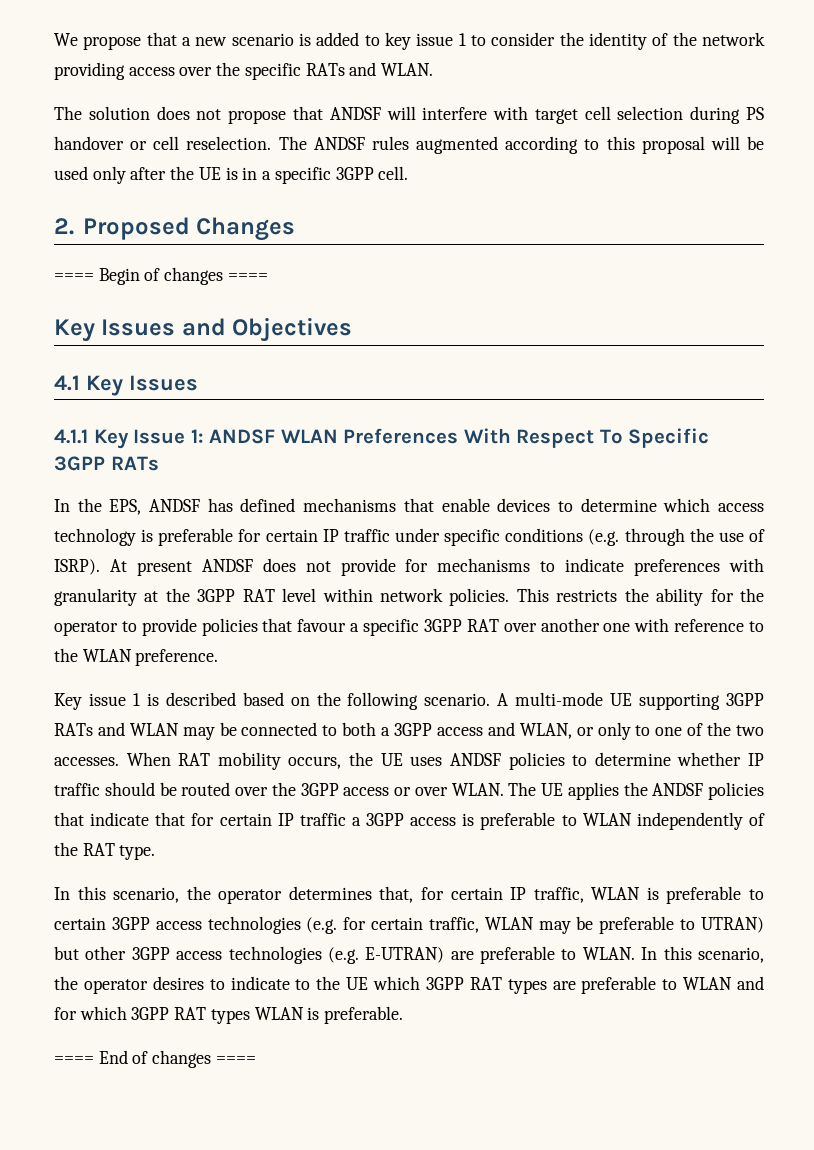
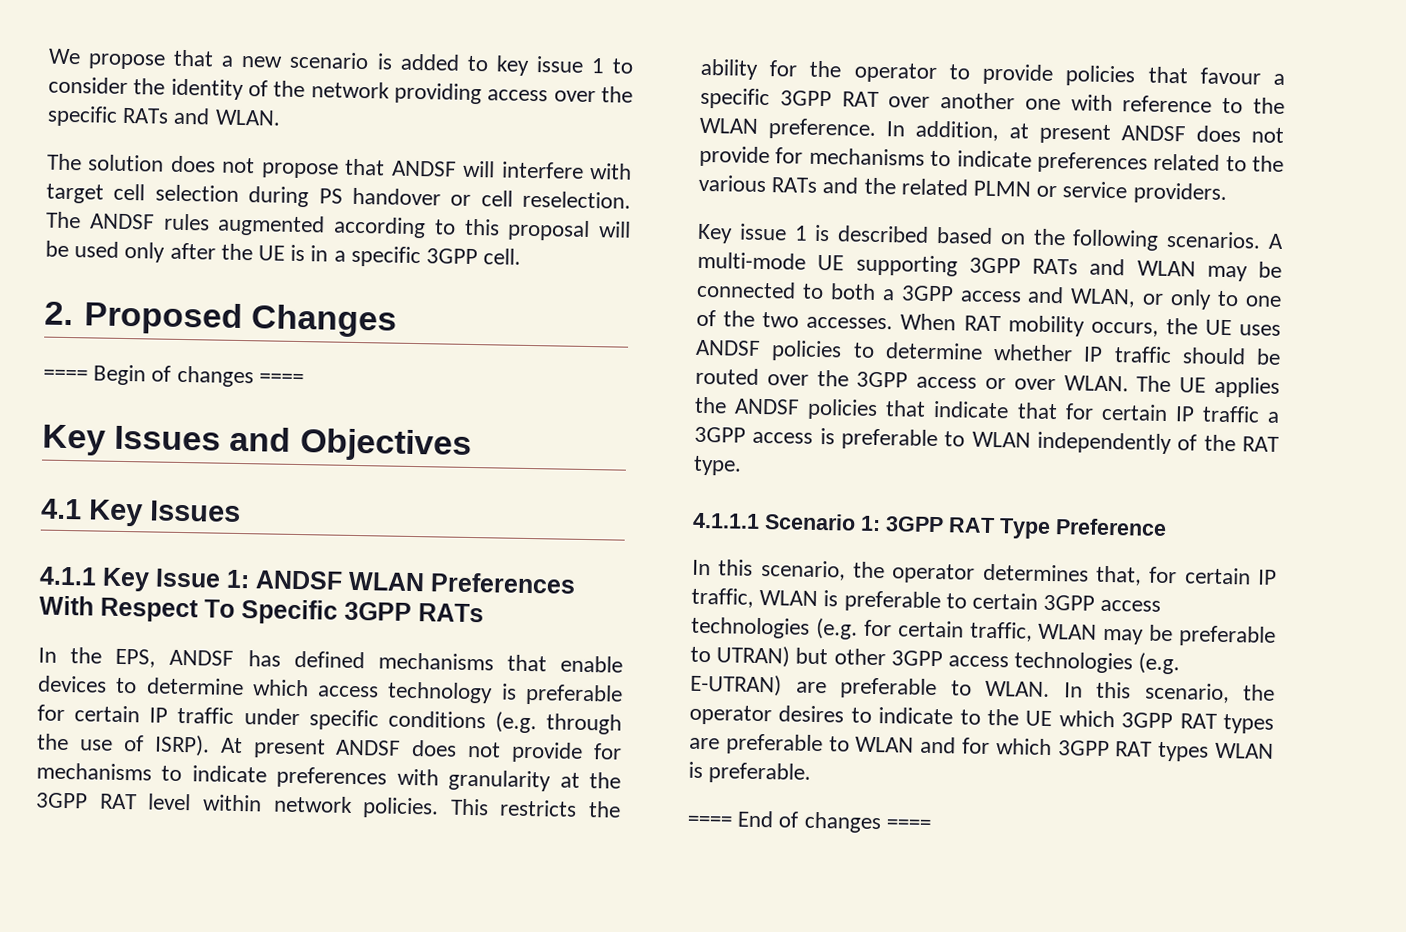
(219, 657) none -> [886,120,1284,144] [699,145,1284,174] [698,174,1227,205] In addition, at present ANDSF does not provide for mechanisms to indicate preferences related to the various RATs and the related PLMN or service providers.
[424,693,491,706] scenario. -> [1166,230,1262,249] scenarios.
(156, 852) none -> [692,512,1167,540] // 4.1.1.1 Scenario 1: 3GPP RAT Type Preference

